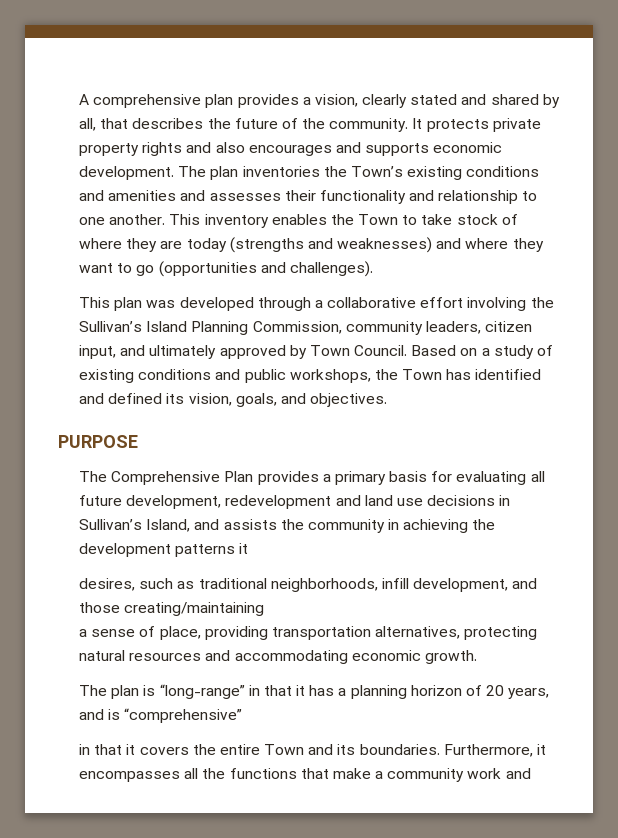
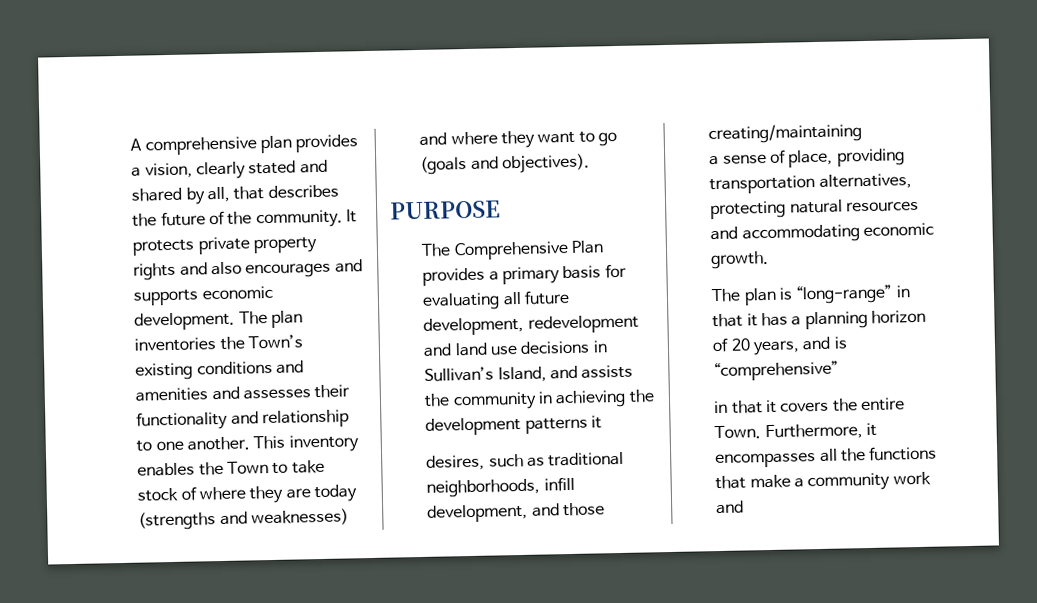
[158,261,373,277] [78,297,554,311] [78,321,533,335] [78,345,554,359] [78,369,542,383] [78,393,388,407] (opportunities and challenges). // This plan was developed through a collaborative effort involving the Sullivan’s Island Planning Commission, community leaders, citizen input, and ultimately approved by Town Council. Based on a study of existing conditions and public workshops, the Town has identified and defined its vision, goals, and objectives. -> [420,153,590,175] (goals and objectives).
[264,744,440,755] Town and its boundaries. -> [714,425,762,440] Town.

